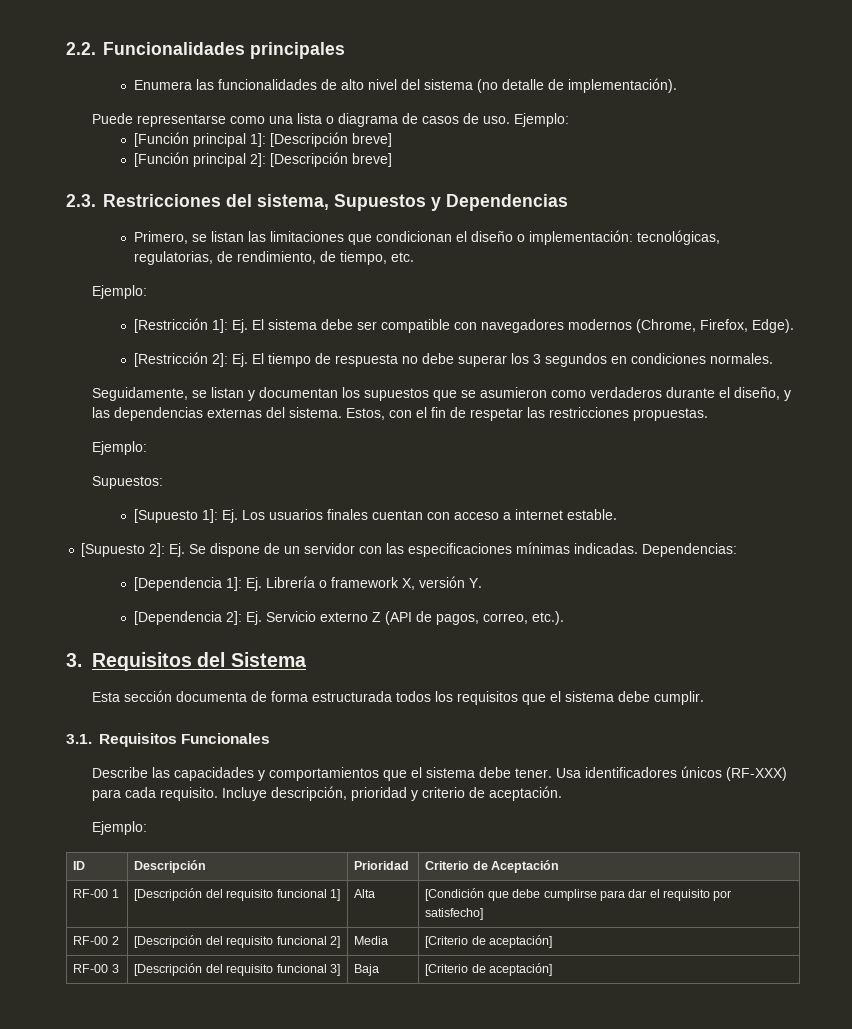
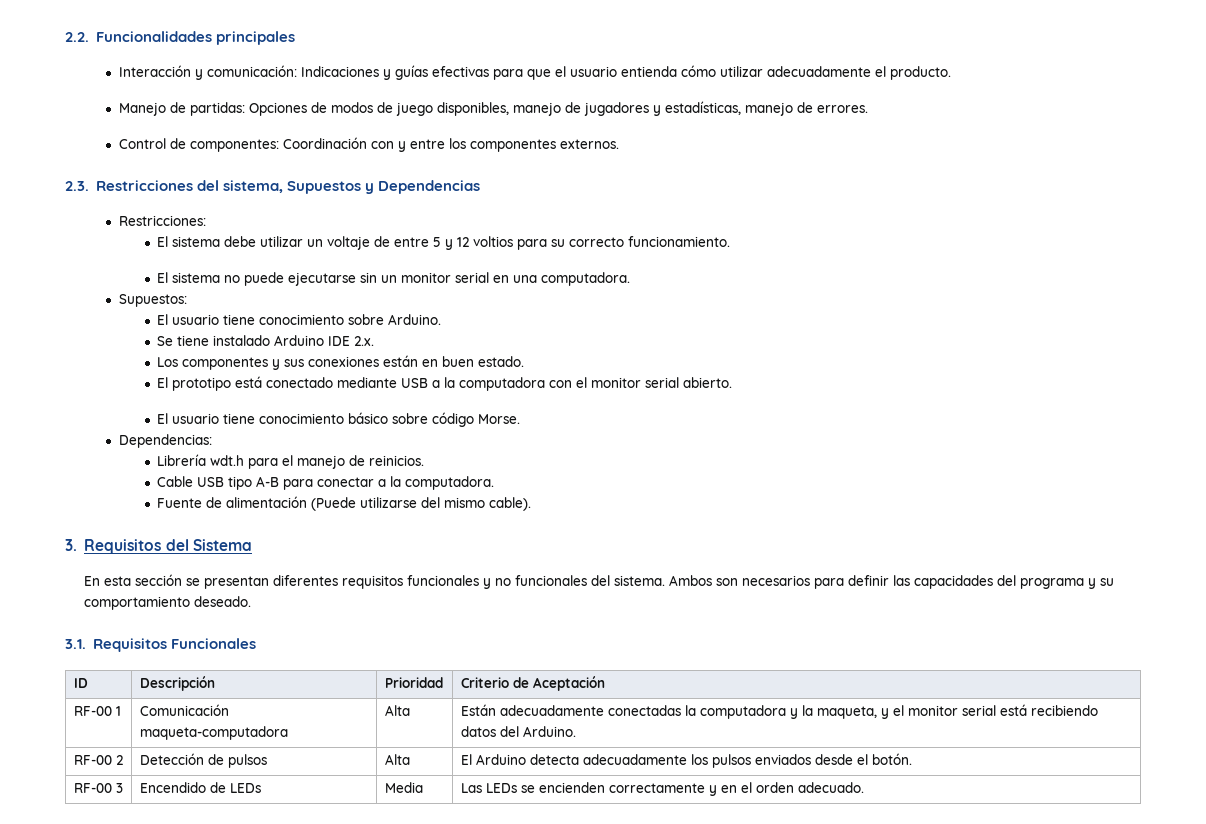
[133,78,677,93] [92,113,570,127] [133,132,392,147] [133,152,392,167] Enumera las funcionalidades de alto nivel del sistema (no detalle de implementación). // Puede representarse como una lista o diagrama de casos de uso. Ejemplo: // [Función principal 1]: [Descripción breve] // [Función principal 2]: [Descripción breve] -> [118,65,951,80] [118,101,868,116] [118,137,619,152] Interacción y comunicación: Indicaciones y guías efectivas para que el usuario entienda cómo utilizar adecuadamente el producto. // Manejo de partidas: Opciones de modos de juego disponibles, manejo de jugadores y estadísticas, manejo de errores. // Control de componentes: Coordinación con y entre los componentes externos.
[133,230,720,245] [133,251,414,265] [92,285,148,299] [133,318,794,333] [133,352,773,367] [92,387,792,401] [92,407,709,421] [92,441,148,455] [92,476,164,489] [133,509,617,523] [81,542,738,557] [133,576,482,591] [133,611,564,625] [66,652,306,671] [92,690,705,705] [66,733,271,747] [92,766,788,781] [92,786,563,801] [92,821,148,835] Primero, se listan las limitaciones que condicionan el diseño o implementación: tecnológicas, regulatorias, de rendimiento, de tiempo, etc. // Ejemplo: // [Restricción 1]: Ej. El sistema debe ser compatible con navegadores modernos (Chrome, Firefox, Edge). // [Restricción 2]: Ej. El tiempo de respuesta no debe superar los 3 segundos en condiciones normales. // Seguidamente, se listan y documentan los supuestos que se asumieron como verdaderos durante el diseño, y las dependencias externas del sistema. Estos, con el fin de respetar las restricciones propuestas. // Ejemplo: // Supuestos: // [Supuesto 1]: Ej. Los usuarios finales cuentan con acceso a internet estable. // [Supuesto 2]: Ej. Se dispone de un servidor con las especificaciones mínimas indicadas. Dependencias: // [Dependencia 1]: Ej. Librería o framework X, versión Y. // [Dependencia 2]: Ej. Servicio externo Z (API de pagos, correo, etc.). // 3. Requisitos del Sistema // Esta sección documenta de forma estructurada todos los requisitos que el sistema debe cumplir. // 3.1. Requisitos Funcionales // Describe las capacidades y comportamientos que el sistema debe tener. Usa identificadores únicos (RF-XXX) para cada requisito. Incluye descripción, prioridad y criterio de aceptación. // Ejemplo: -> [118,215,206,226] [157,236,731,250] [157,272,631,286] [118,294,187,307] [157,314,442,325] [157,335,375,346] [157,355,525,370] [157,376,733,391] [157,412,521,427] [118,434,212,448] [157,454,425,469] [157,476,495,490] [157,496,532,511] [65,539,252,554] [84,574,1115,589] [84,596,252,610] [65,638,256,652] Restricciones: // El sistema debe utilizar un voltaje de entre 5 y 12 voltios para su correcto funcionamiento. // El sistema no puede ejecutarse sin un monitor serial en una computadora. // Supuestos: // El usuario tiene conocimiento sobre Arduino. // Se tiene instalado Arduino IDE 2.x. // Los componentes y sus conexiones están en buen estado. // El prototipo está conectado mediante USB a la computadora con el monitor serial abierto. // El usuario tiene conocimiento básico sobre código Morse. // Dependencias: // Librería wdt.h para el manejo de reinicios. // Cable USB tipo A-B para conectar a la computadora. // Fuente de alimentación (Puede utilizarse del mismo cable). // 3. Requisitos del Sistema // En esta sección se presentan diferentes requisitos funcionales y no funcionales del sistema. Ambos son necesarios para definir las capacidades del programa y su comportamiento deseado. // 3.1. Requisitos Funcionales
[134,888,340,901] [354,889,376,898] [425,888,732,901] [425,908,484,920] [73,936,119,945] [134,935,340,948] [354,936,389,945] [425,935,553,948] [73,964,119,973] [134,963,340,976] [354,964,380,976] [425,963,553,976] [Descripción del requisito funcional 1] | Alta | [Condición que debe cumplirse para dar el requisito por satisfecho] // RF-00 2 | [Descripción del requisito funcional 2] | Media | [Criterio de aceptación] // RF-00 3 | [Descripción del requisito funcional 3] | Baja | [Criterio de aceptación] -> [139,704,229,716] [139,726,288,740] [384,705,410,716] [460,704,1098,719] [460,726,576,737] [73,755,123,765] [139,753,267,768] [384,754,410,765] [460,753,912,768] [73,783,123,793] [139,782,261,793] [384,782,423,793] [460,782,864,796] Comunicación maqueta-computadora | Alta | Están adecuadamente conectadas la computadora y la maqueta, y el monitor serial está recibiendo datos del Arduino. // RF-00 2 | Detección de pulsos | Alta | El Arduino detecta adecuadamente los pulsos enviados desde el botón. // RF-00 3 | Encendido de LEDs | Media | Las LEDs se encienden correctamente y en el orden adecuado.

